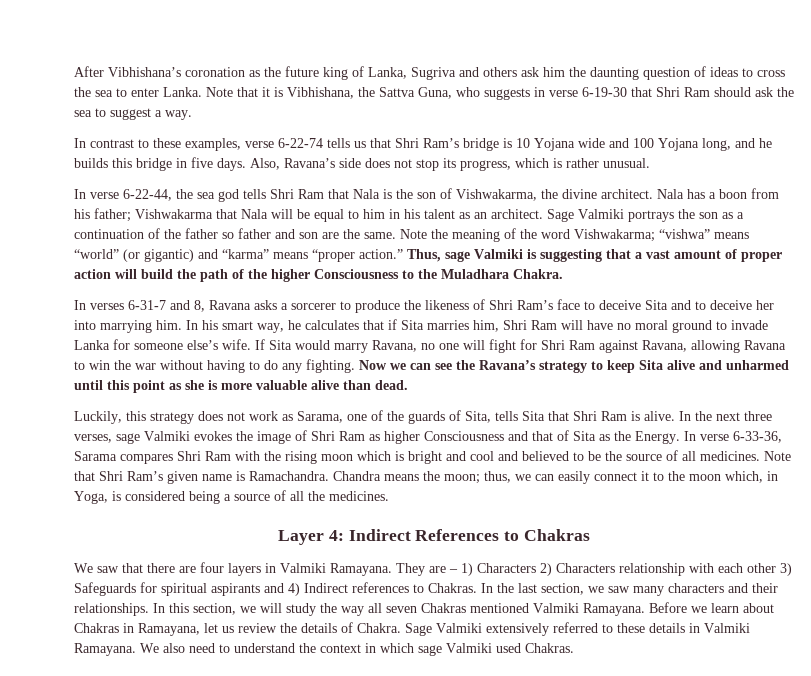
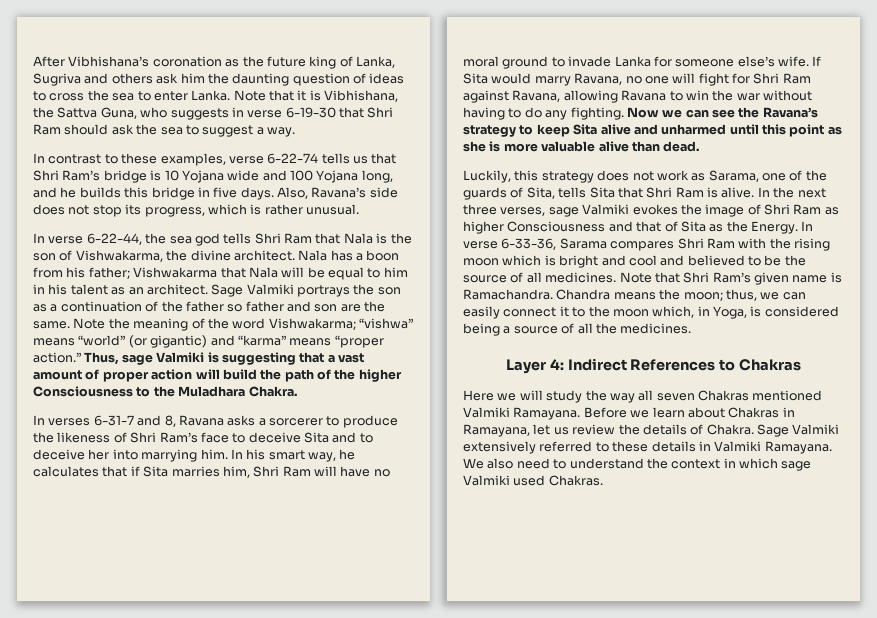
[74,562,792,576] [74,582,778,596] [74,603,236,616] We saw that there are four layers in Valmiki Ramayana. They are – 1) Characters 2) Characters relationship with each other 3) Safeguards for spiritual aspirants and 4) Indirect references to Chakras. In the last section, we saw many characters and their relationships. In this section, -> [463,390,494,401] Here

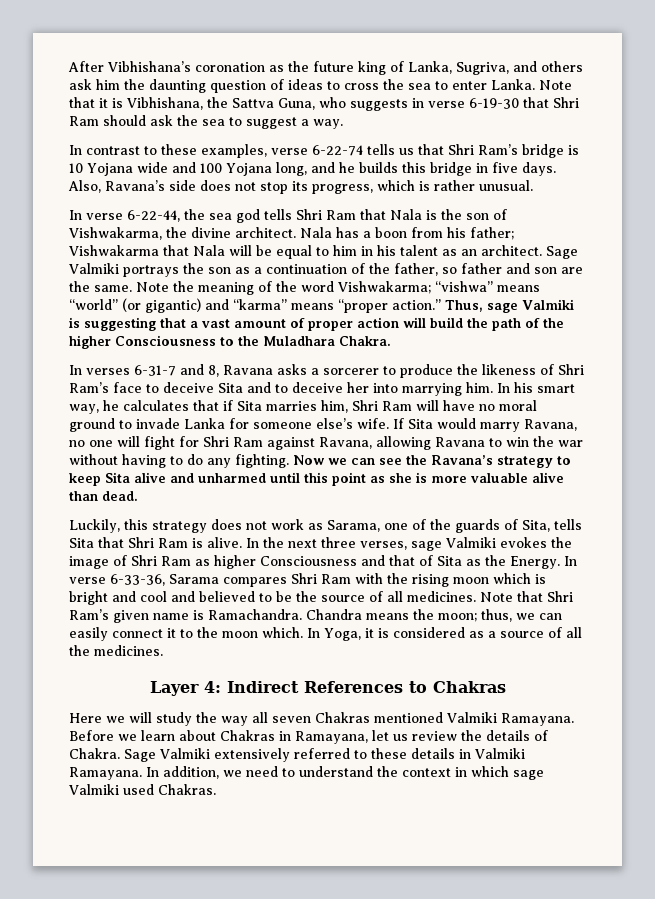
[33,73,81,86] Sugriva -> [456,62,509,75] Sugriva,
[185,301,224,312] father -> [394,263,438,276] father,
[652,306,747,319] which, in Yoga, -> [262,627,374,641] which. In Yoga, it
[463,323,500,336] being -> [469,631,484,638] as
[463,458,514,469] We also -> [146,766,242,779] In addition, we

